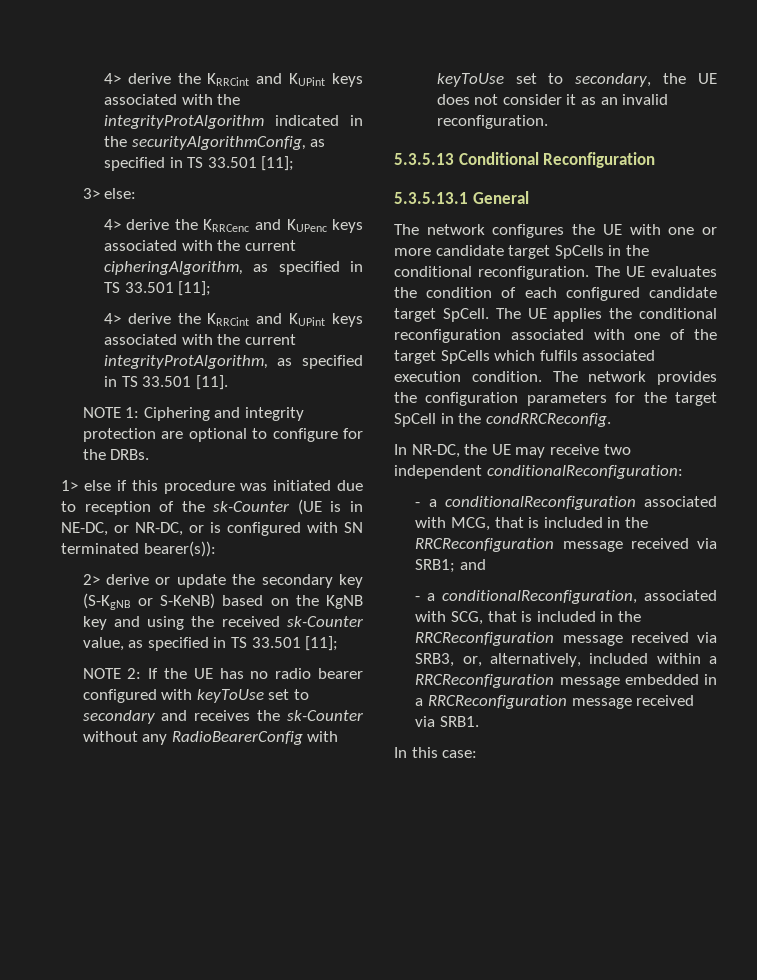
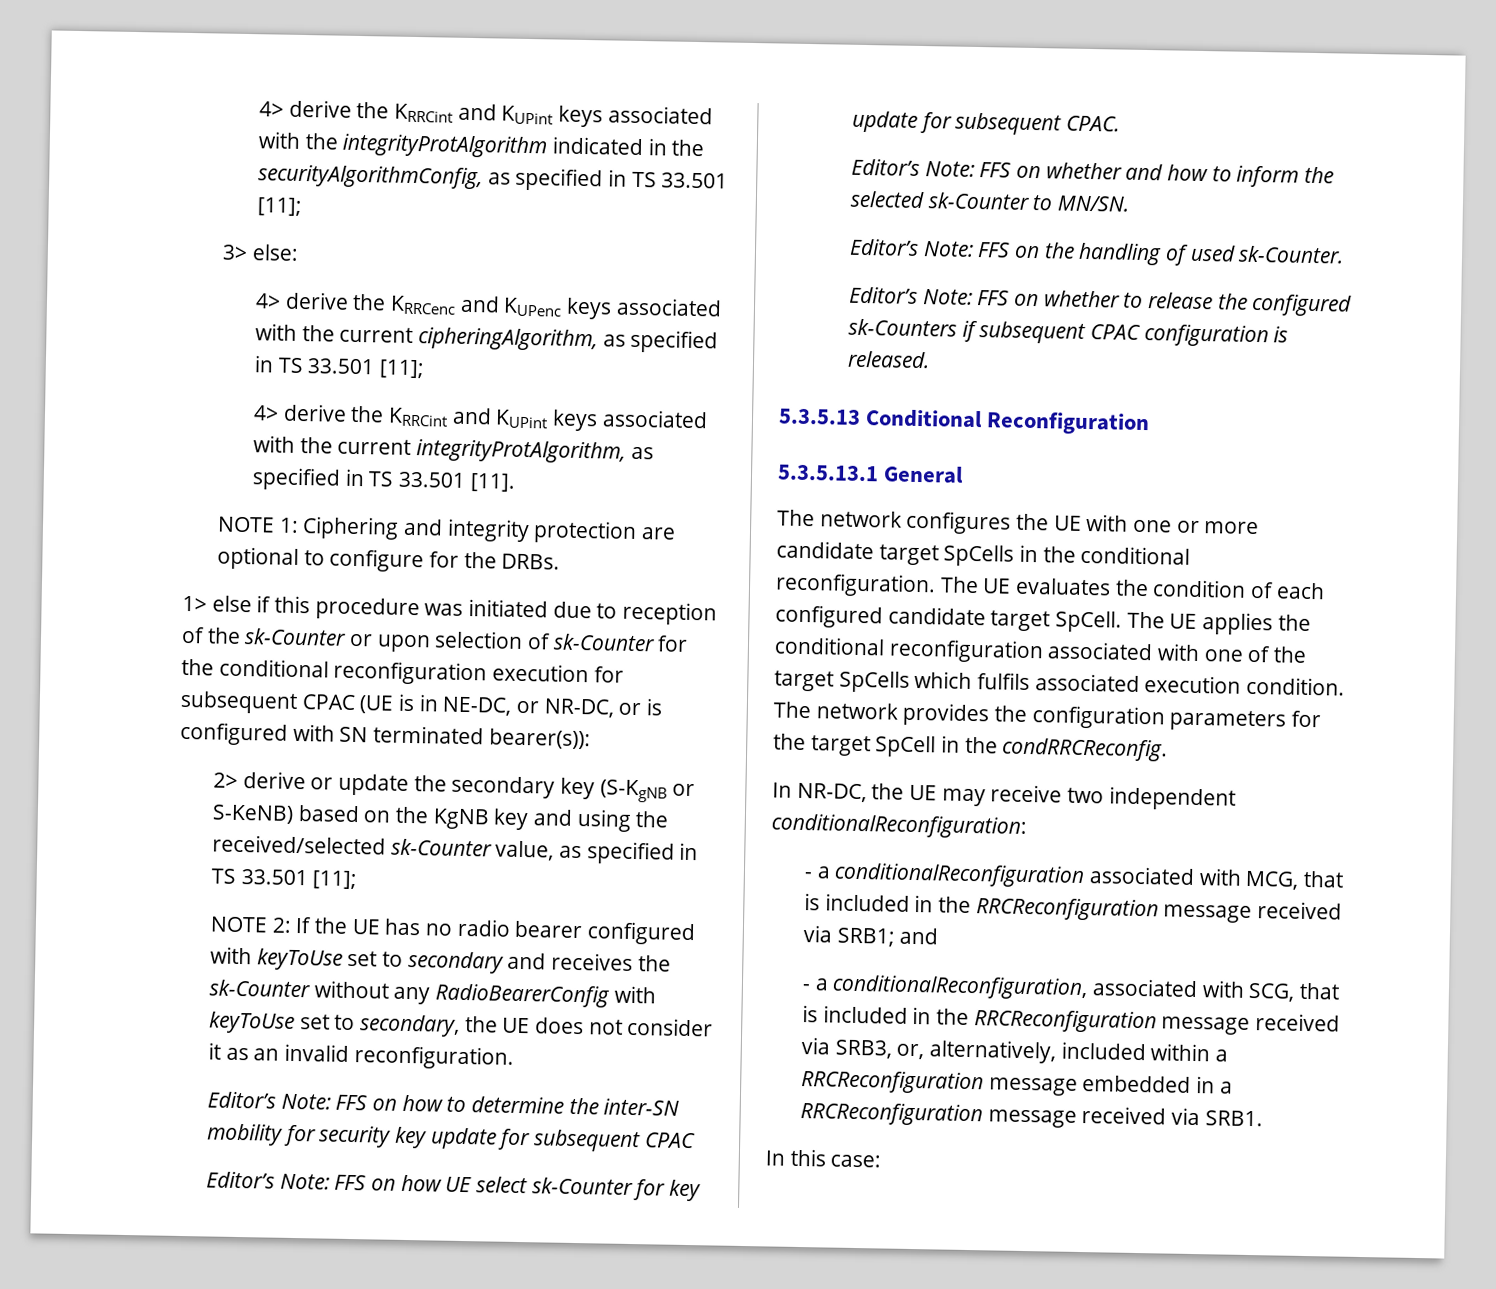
(290, 506) none -> [348,630,689,653] [180,658,624,686] [179,690,356,714] or upon selection of sk-Counter for the conditional reconfiguration execution for subsequent CPAC
[221,616,280,627] received -> [211,834,386,855] received/selected
(548, 122) none -> [206,1091,680,1116] [206,1123,696,1153] [205,1171,701,1202] [851,110,1120,136] [850,158,1334,188] [849,190,1130,212] [848,238,1345,266] [848,286,1353,317] [847,318,1289,348] [846,350,930,369] // Editor’s Note: FFS on how to determine the inter-SN mobility for security key update for subsequent CPAC // Editor’s Note: FFS on how UE select sk-Counter for key update for subsequent CPAC. // Editor’s Note: FFS on whether and how to inform the selected sk-Counter to MN/SN. // Editor’s Note: FFS on the handling of used sk-Counter. // Editor’s Note: FFS on whether to release the configured sk-Counters if subsequent CPAC configuration is released.

